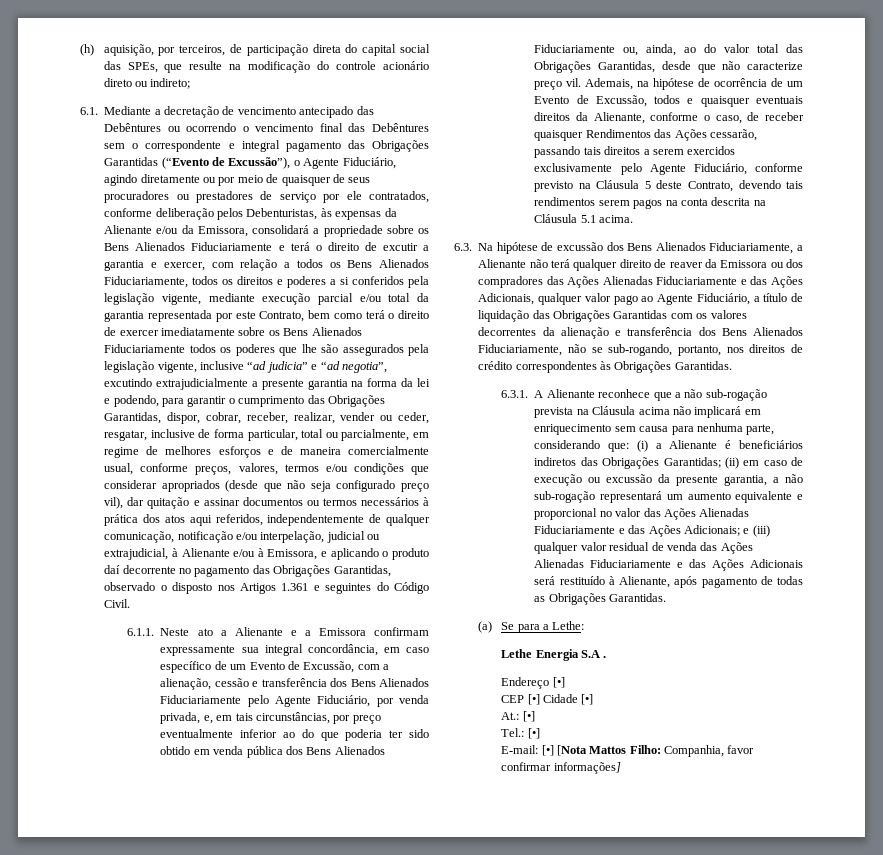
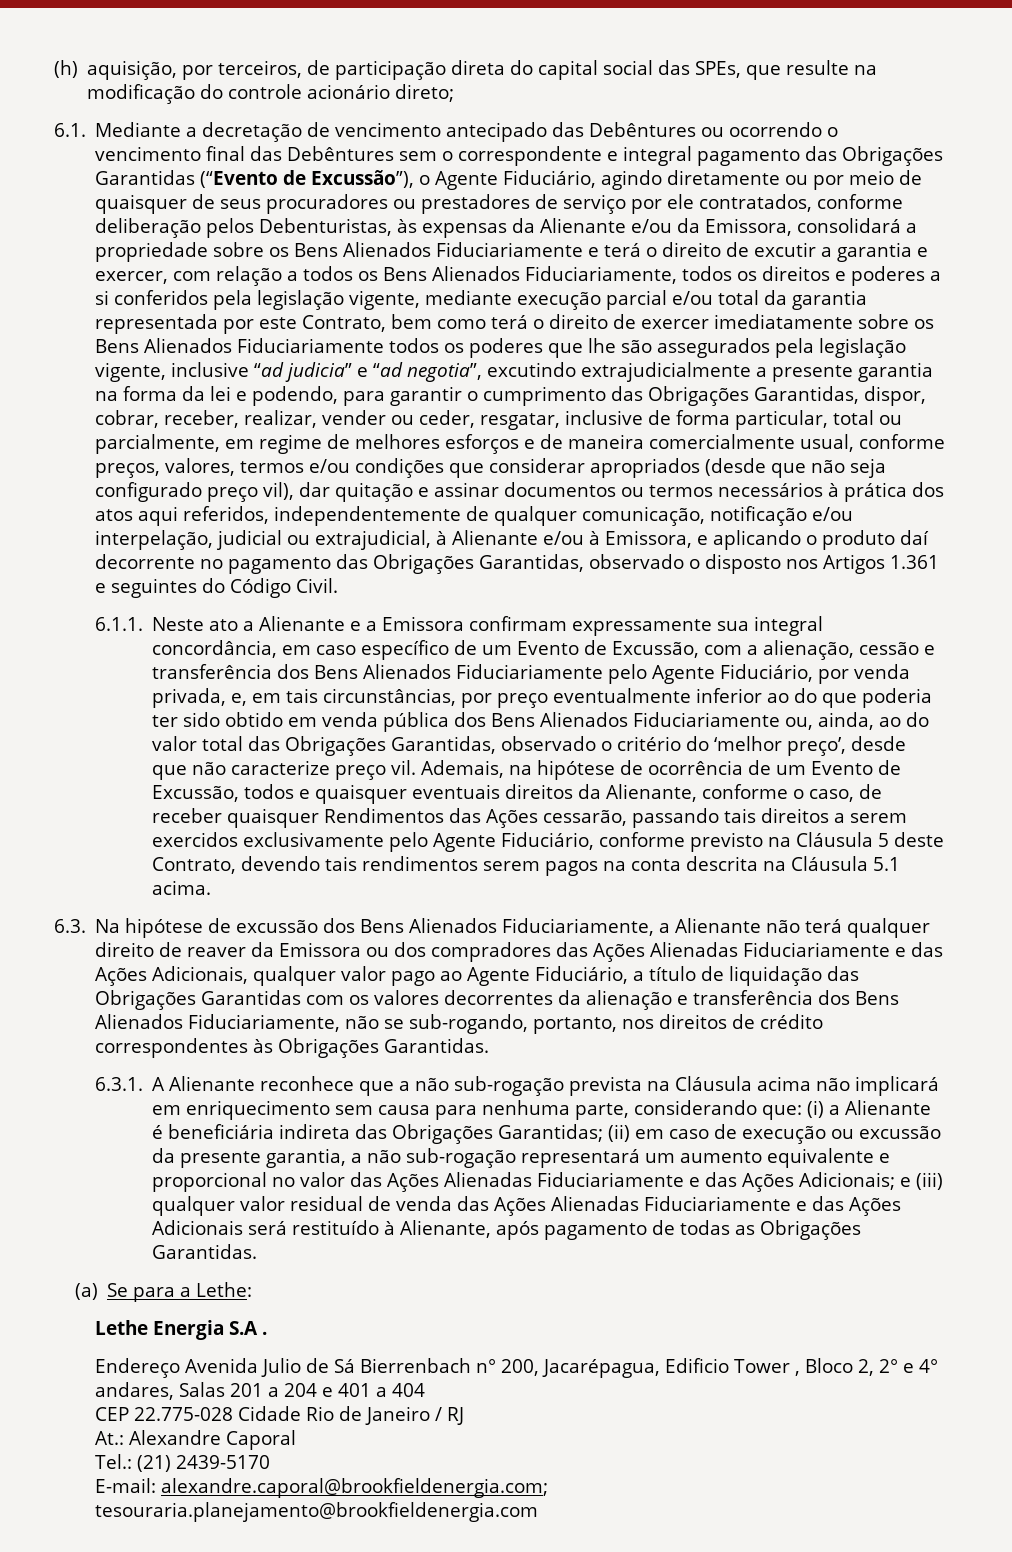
[103,78,191,89] direto ou indireto; -> [395,84,455,102] direto;
(656, 67) none -> [501,736,847,756] observado o critério do ‘melhor preço’,
[739,440,803,449] [534,457,577,466] beneficiários indiretos -> [168,1124,351,1139] beneficiária indireta
[552,677,565,688] [501,694,594,705] [•] // CEP [•] Cidade [•] -> [185,1358,939,1378] [95,1382,426,1400] [95,1406,465,1425] Avenida Julio de Sá Bierrenbach n° 200, Jacarépagua, Edificio Tower , Bloco 2, 2° e 4° andares, Salas 201 a 204 e 401 a 404 // CEP 22.775-028 Cidade Rio de Janeiro / RJ
[522,711,535,722] [•] -> [129,1430,297,1450] Alexandre Caporal
[527,728,540,739] [•] -> [137,1455,271,1472] (21) 2439-5170
[541,745,755,757] [501,762,621,774] [•] [Nota Mattos Filho: Companhia, favor confirmar informações] -> [161,1478,549,1498] [95,1502,539,1522] alexandre.caporal@brookfieldenergia.com; tesouraria.planejamento@brookfieldenergia.com

